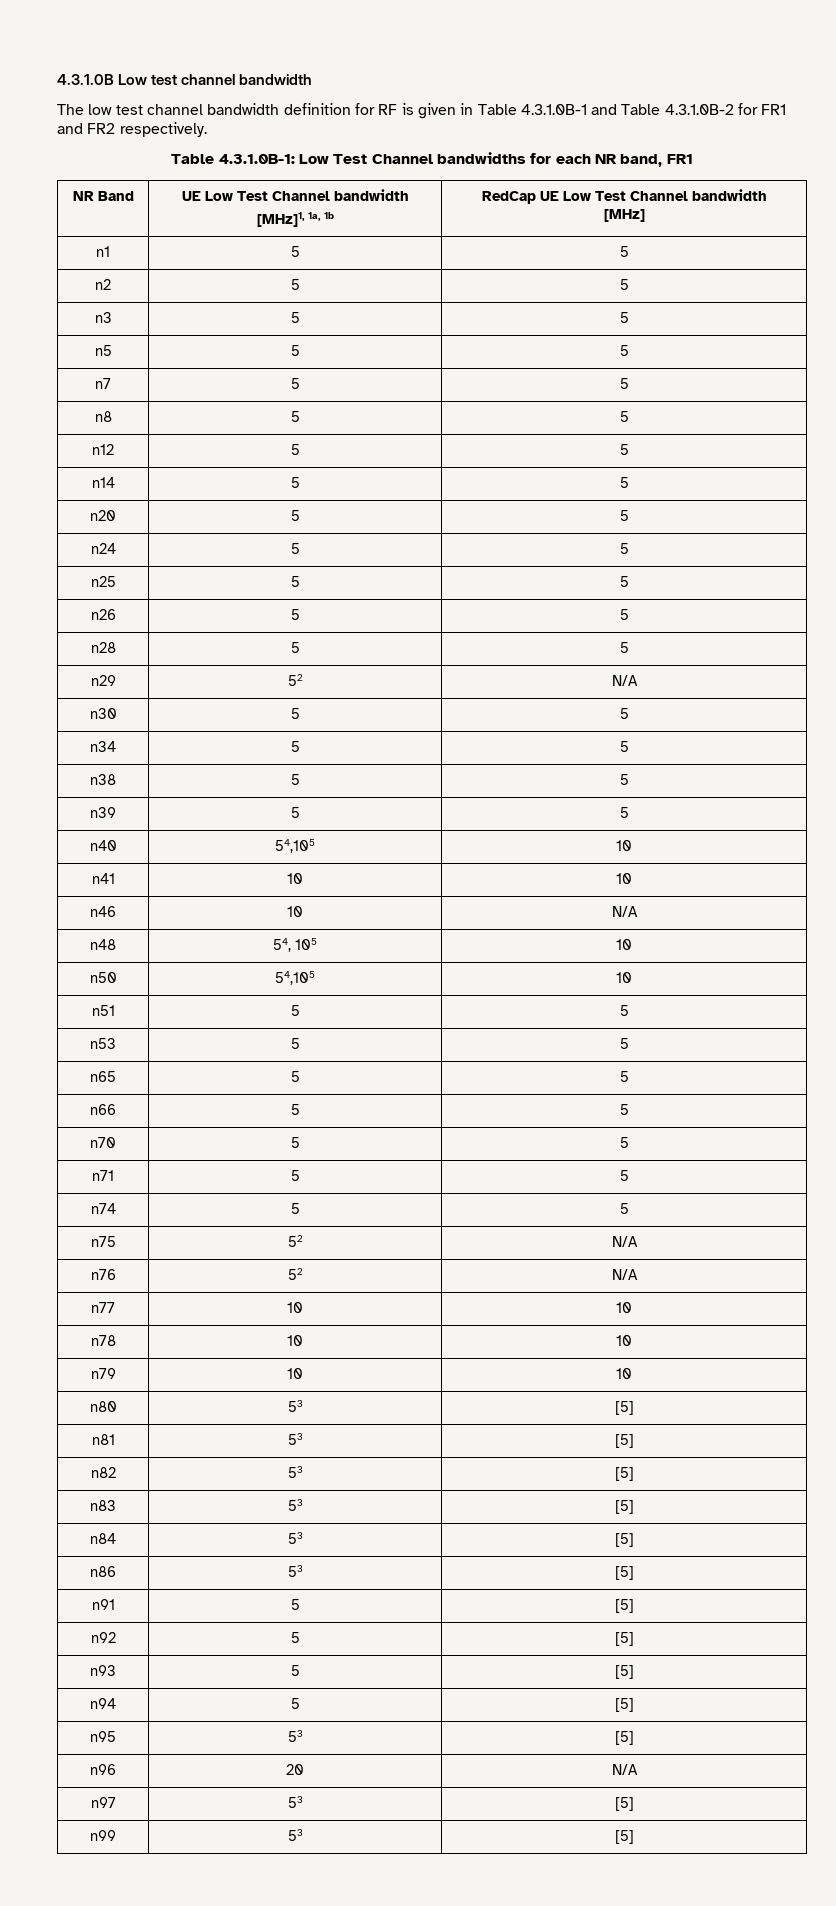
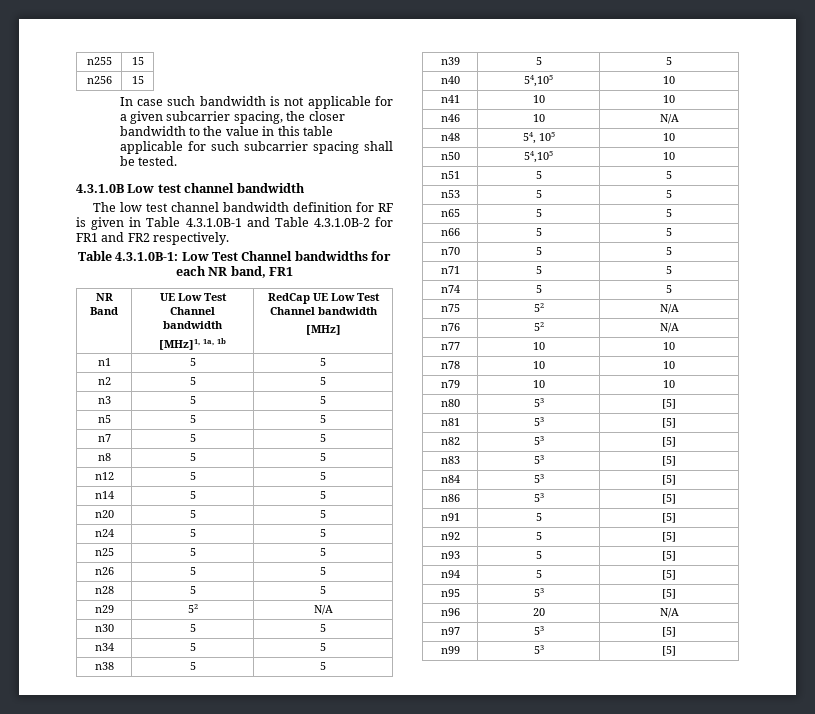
(57, 79) none -> [86,57,112,65] [131,57,144,65] [86,76,112,84] [131,76,144,84] [119,96,393,109] [119,111,345,124] [119,126,333,136] [119,141,393,154] [119,156,178,166] n255 | 15 // n256 | 15 // In case such bandwidth is not applicable for a given subcarrier spacing, the closer bandwidth to the value in this table applicable for such subcarrier spacing shall be tested. //

